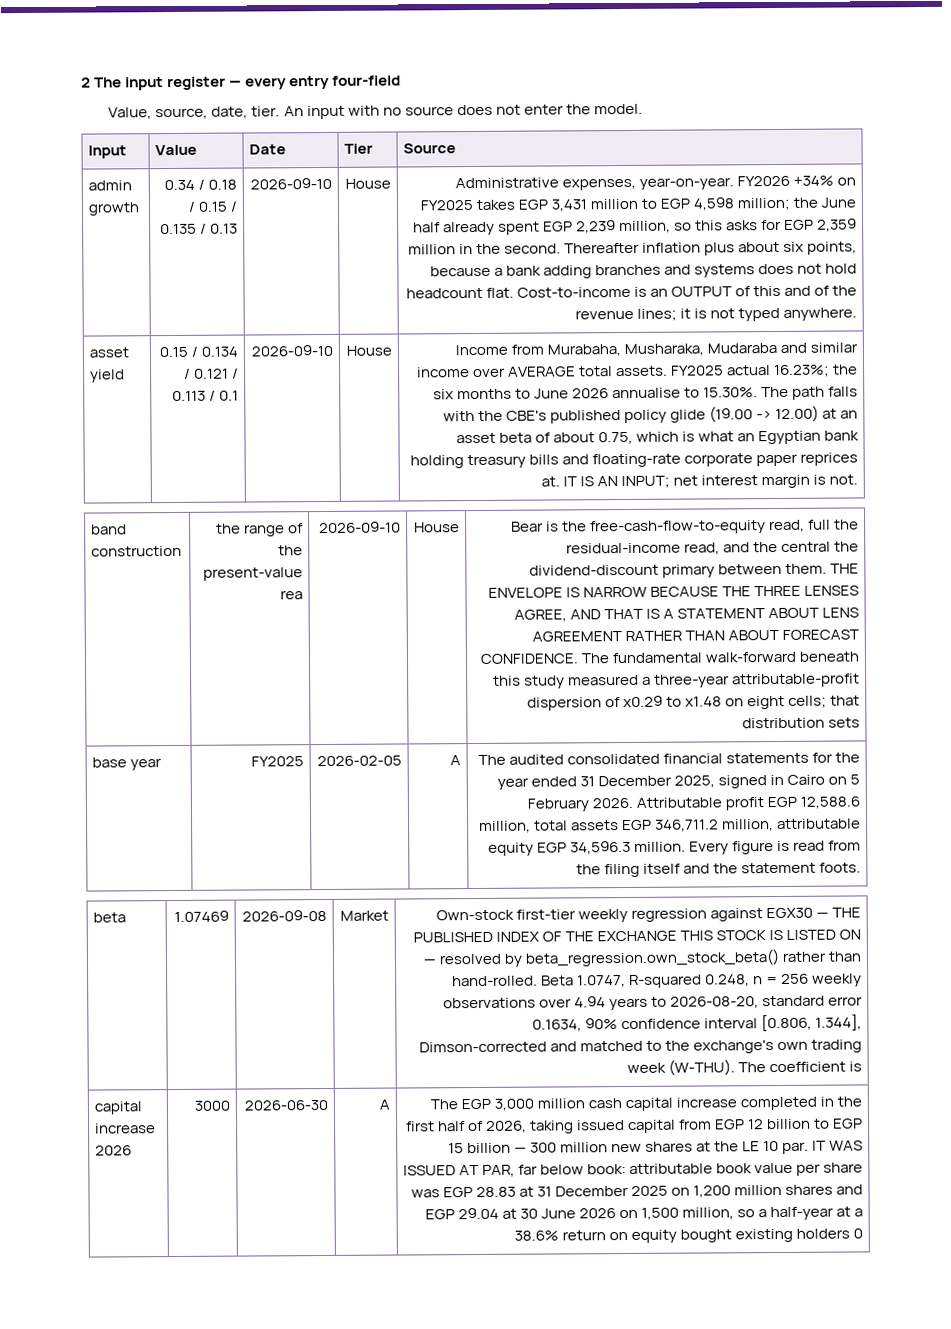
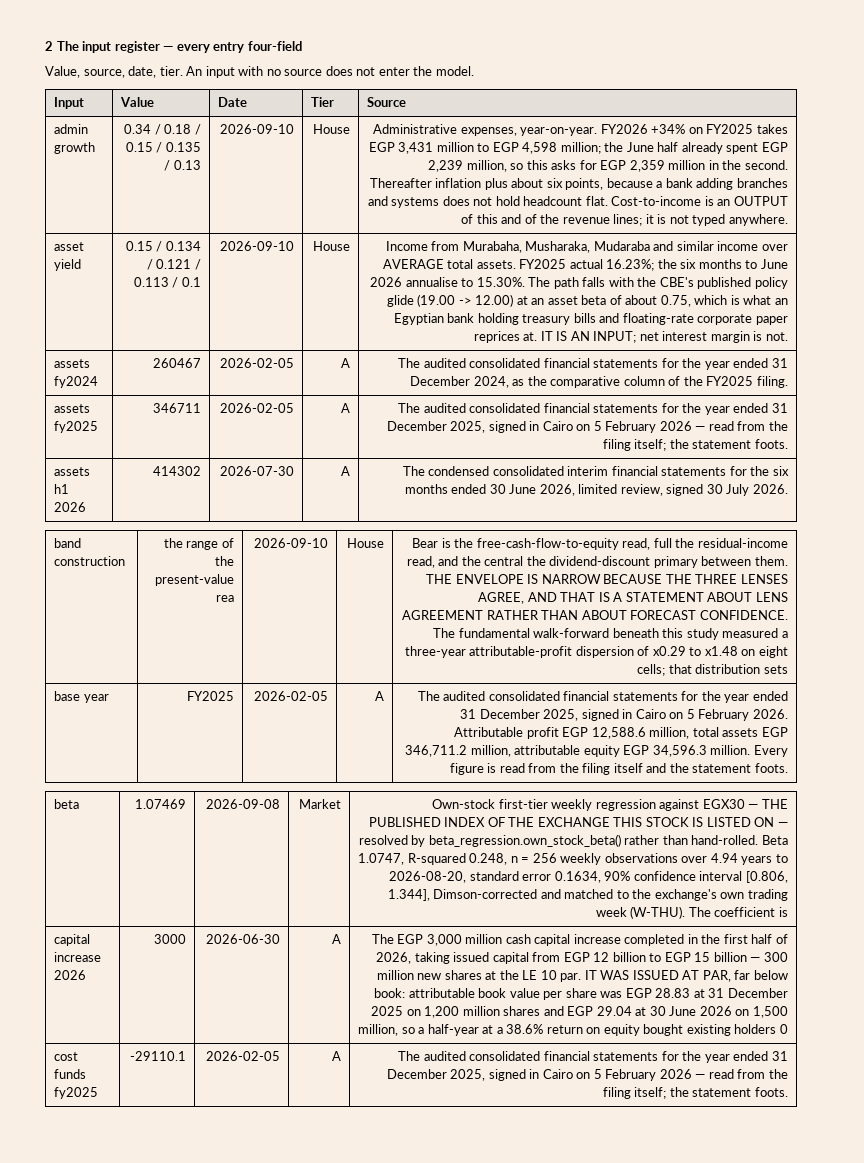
(859, 479) none -> [54,359,91,368] [54,376,99,388] [152,358,201,368] [219,358,294,368] [340,358,350,368] [398,358,788,370] [410,376,788,388] [54,404,91,413] [54,421,99,433] [152,403,201,413] [219,403,294,413] [340,403,350,413] [398,403,788,415] [386,421,788,433] [602,439,788,451] [54,467,91,476] [54,484,70,494] [54,502,87,512] [152,466,201,476] [219,466,294,476] [340,466,350,476] [402,466,789,476] [404,484,788,496] // assets fy2024 | 260467 | 2026-02-05 | A | The audited consolidated financial statements for the year ended 31 December 2024, as the comparative column of the FY2025 filing. // assets fy2025 | 346711 | 2026-02-05 | A | The audited consolidated financial statements for the year ended 31 December 2025, signed in Cairo on 5 February 2026 — read from the filing itself; the statement foots. // assets h1 2026 | 414302 | 2026-07-30 | A | The condensed consolidated interim financial statements for the six months ended 30 June 2026, limited review, signed 30 July 2026.
(864, 1233) none -> [54,1052,79,1061] [54,1069,87,1079] [54,1087,99,1099] [129,1051,186,1061] [205,1051,280,1061] [331,1051,341,1061] [398,1051,788,1063] [386,1069,788,1081] [602,1087,788,1099] // cost funds fy2025 | -29110.1 | 2026-02-05 | A | The audited consolidated financial statements for the year ended 31 December 2025, signed in Cairo on 5 February 2026 — read from the filing itself; the statement foots.

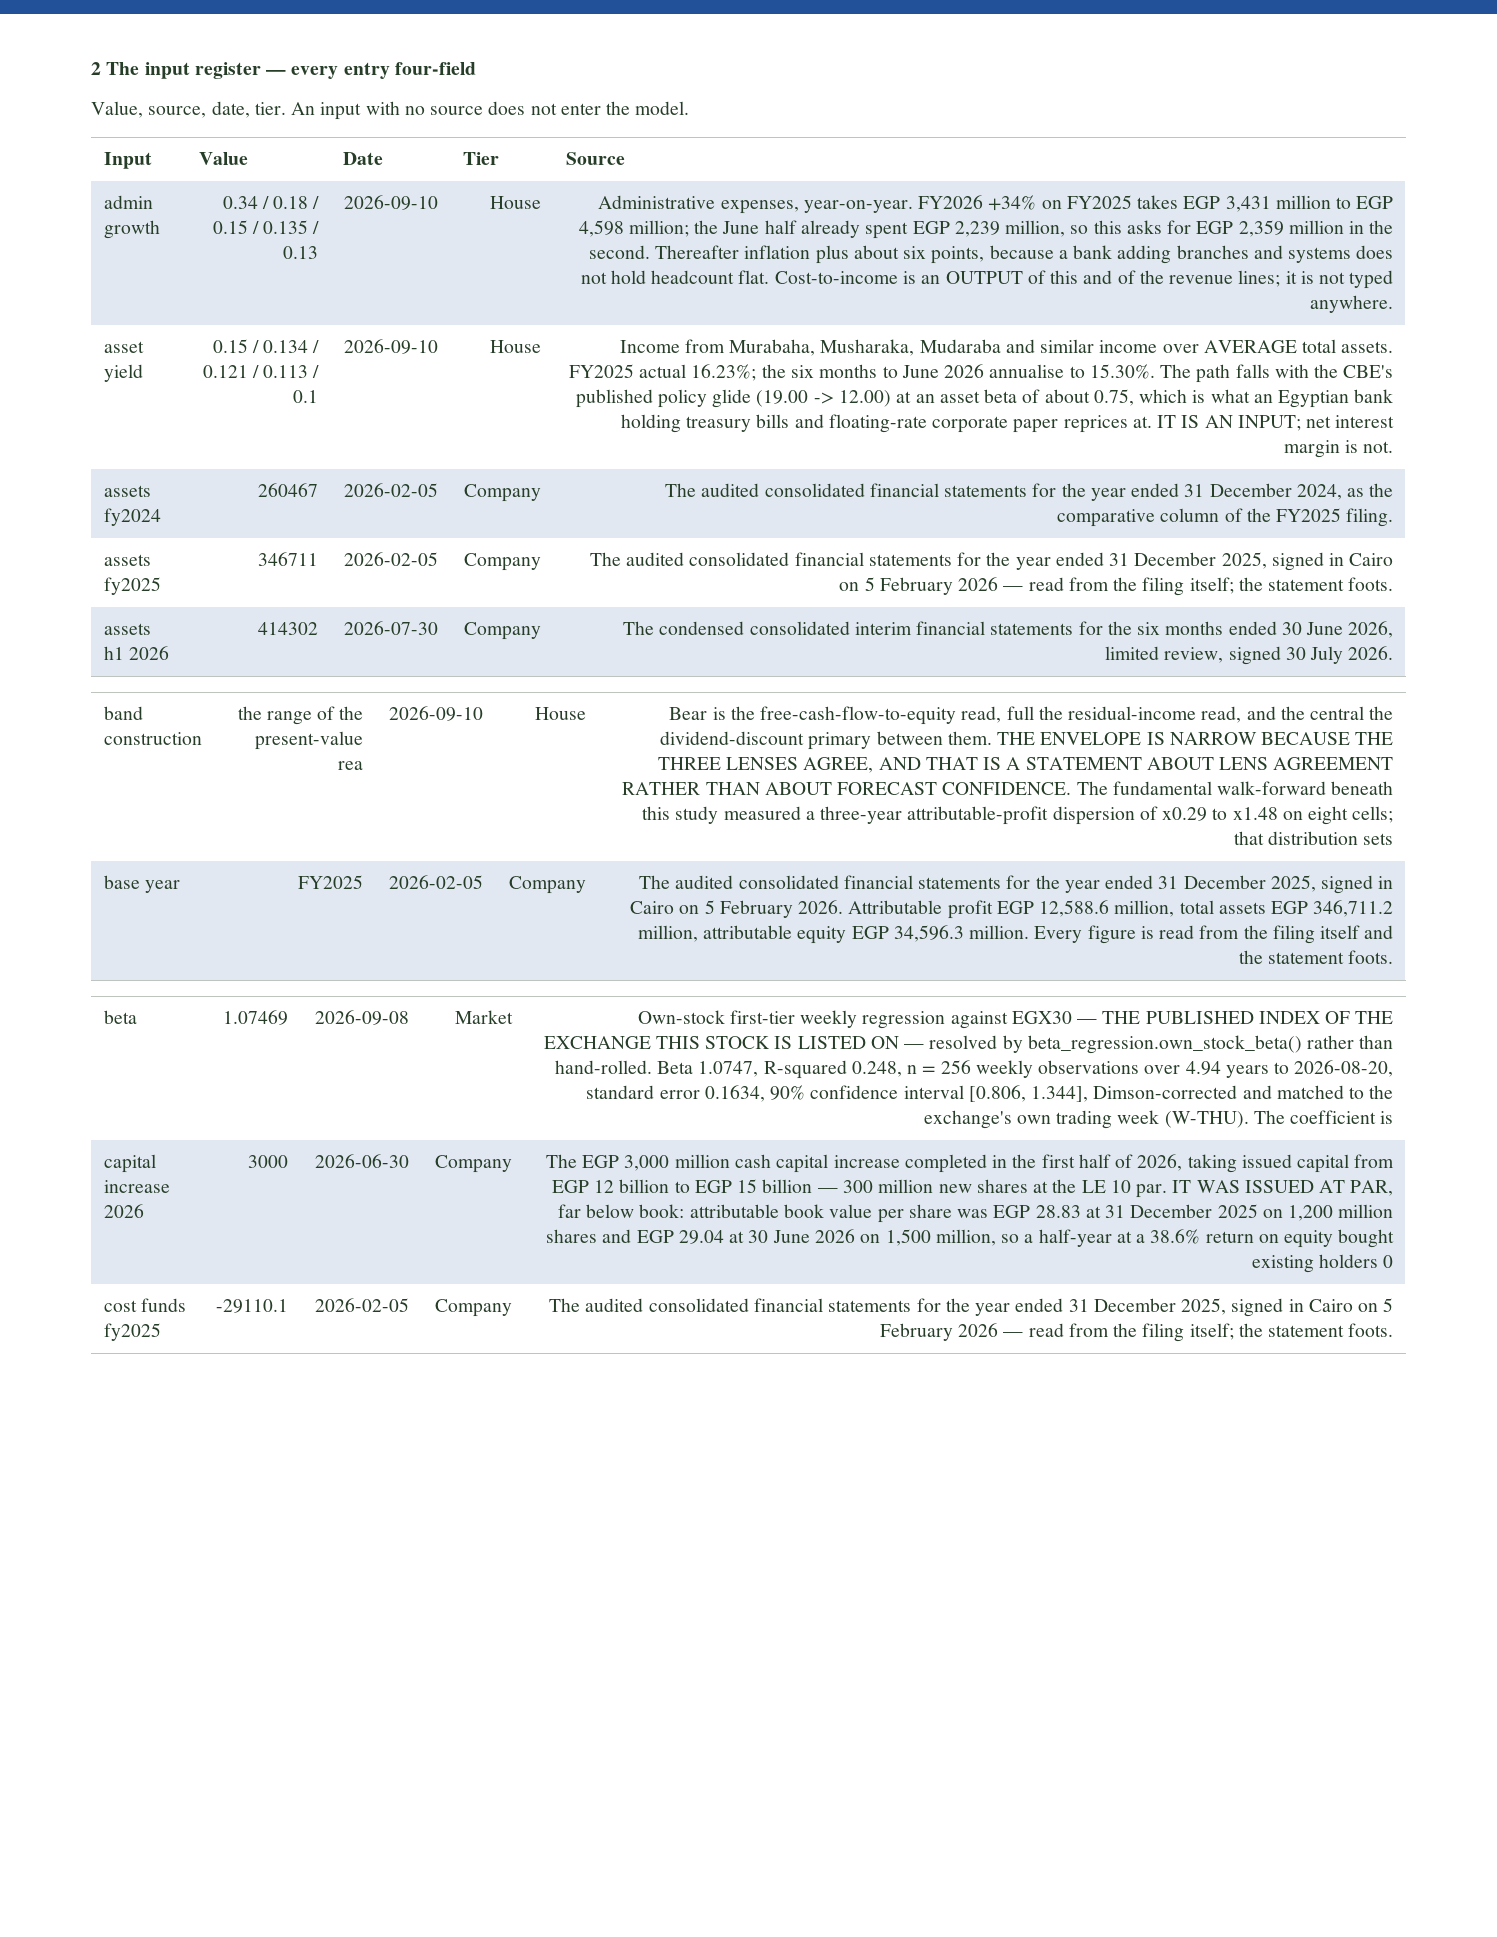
[340,358,350,368] A -> [464,484,542,502] Company
[340,403,350,413] A -> [464,553,542,571] Company
[340,466,350,476] A -> [464,622,542,640] Company
[374,691,384,701] A -> [509,876,587,894] Company
[331,934,341,944] A -> [435,1155,513,1173] Company
[331,1051,341,1061] A -> [435,1299,513,1317] Company

